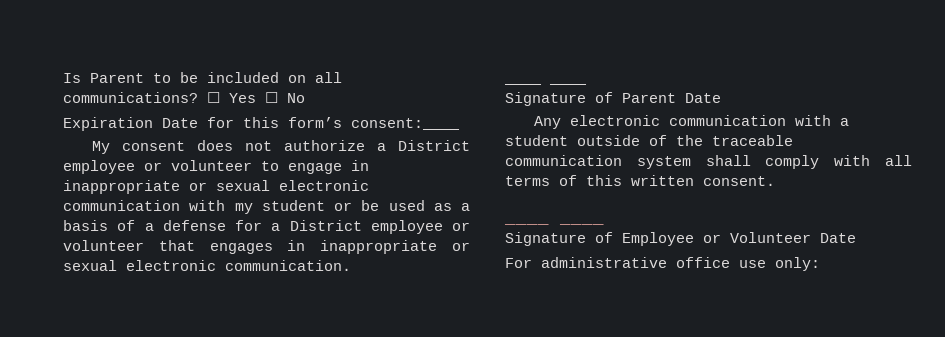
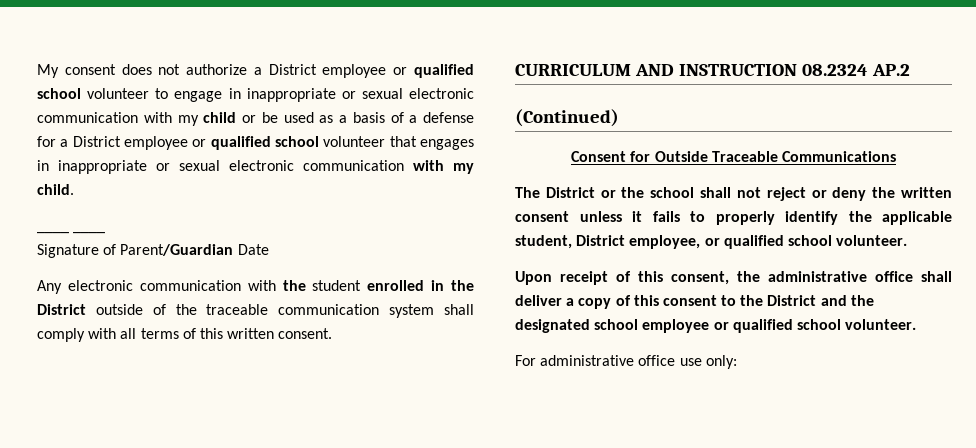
[63,72,342,83] [63,92,305,103] [63,117,460,131] Is Parent to be included on all communications? ☐ Yes ☐ No // Expiration Date for this form’s consent:____ // -> (37, 71) none
(162, 166) none -> [413,64,474,78] [37,88,81,99] qualified school
[261,200,325,211] student -> [203,112,237,123] child
(470, 226) none -> [210,136,319,150] qualified school
[225,260,351,271] [504,83,587,85] [505,92,676,106] communication. // ____ ____ // Signature of Parent -> [303,160,474,174] [37,184,74,195] [37,231,106,234] [37,244,234,258] communication with my child. // ____ ____ // Signature of Parent/Guardian
[839,118,849,126] [505,135,568,146] a student -> [282,280,474,291] [37,304,86,315] the student enrolled in the District
[504,223,604,225] [505,232,856,246] ____ ____ // Signature of Employee or Volunteer Date -> [515,64,910,76] [515,109,619,127] [571,151,896,162] [515,187,952,201] [515,211,952,225] [515,235,908,249] [515,271,952,285] [515,295,874,309] [515,319,917,333] CURRICULUM AND INSTRUCTION 08.2324 AP.2 // (Continued) // Consent for Outside Traceable Communications // The District or the school shall not reject or deny the written consent unless it fails to properly identify the applicable student, District employee, or qualified school volunteer. // Upon receipt of this consent, the administrative office shall deliver a copy of this consent to the District and the designated school employee or qualified school volunteer.

